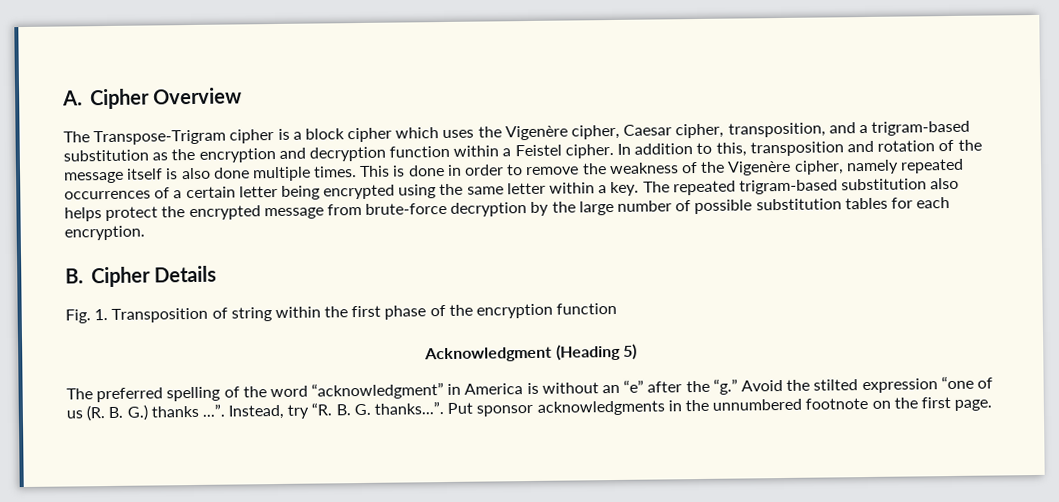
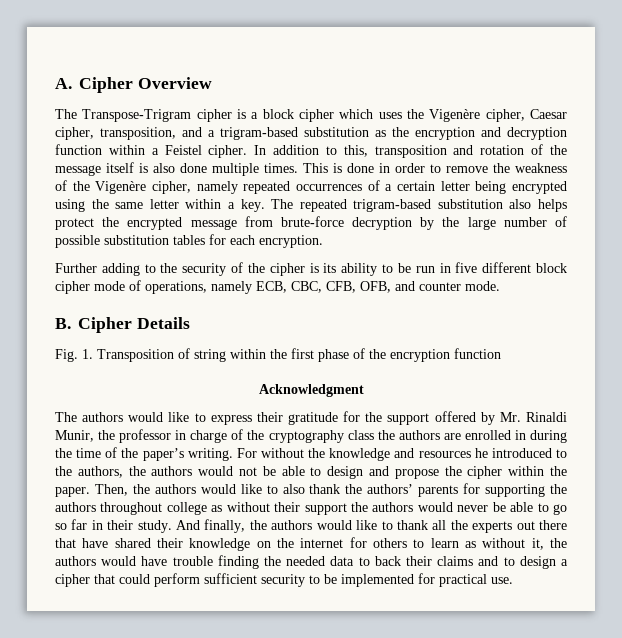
(145, 233) none -> [55,262,567,276] [55,280,500,294] // Further adding to the security of the cipher is its ability to be run in five different block cipher mode of operations, namely ECB, CBC, CFB, OFB, and counter mode.
[555,343,637,361] [66,375,993,403] [66,397,993,422] (Heading 5) // The preferred spelling of the word “acknowledgment” in America is without an “e” after the “g.” Avoid the stilted expression “one of us (R. B. G.) thanks ...”. Instead, try “R. B. G. thanks...”. Put sponsor acknowledgments in the unnumbered footnote on the first page. -> [55,411,568,425] [55,429,567,443] [55,447,568,461] [55,466,568,479] [55,483,567,497] [55,502,568,515] [55,519,568,533] [55,537,567,551] [55,555,568,569] [55,573,513,587] // The authors would like to express their gratitude for the support offered by Mr. Rinaldi Munir, the professor in charge of the cryptography class the authors are enrolled in during the time of the paper’s writing. For without the knowledge and resources he introduced to the authors, the authors would not be able to design and propose the cipher within the paper. Then, the authors would like to also thank the authors’ parents for supporting the authors throughout college as without their support the authors would never be able to go so far in their study. And finally, the authors would like to thank all the experts out there that have shared their knowledge on the internet for others to learn as without it, the authors would have trouble finding the needed data to back their claims and to design a cipher that could perform sufficient security to be implemented for practical use.

